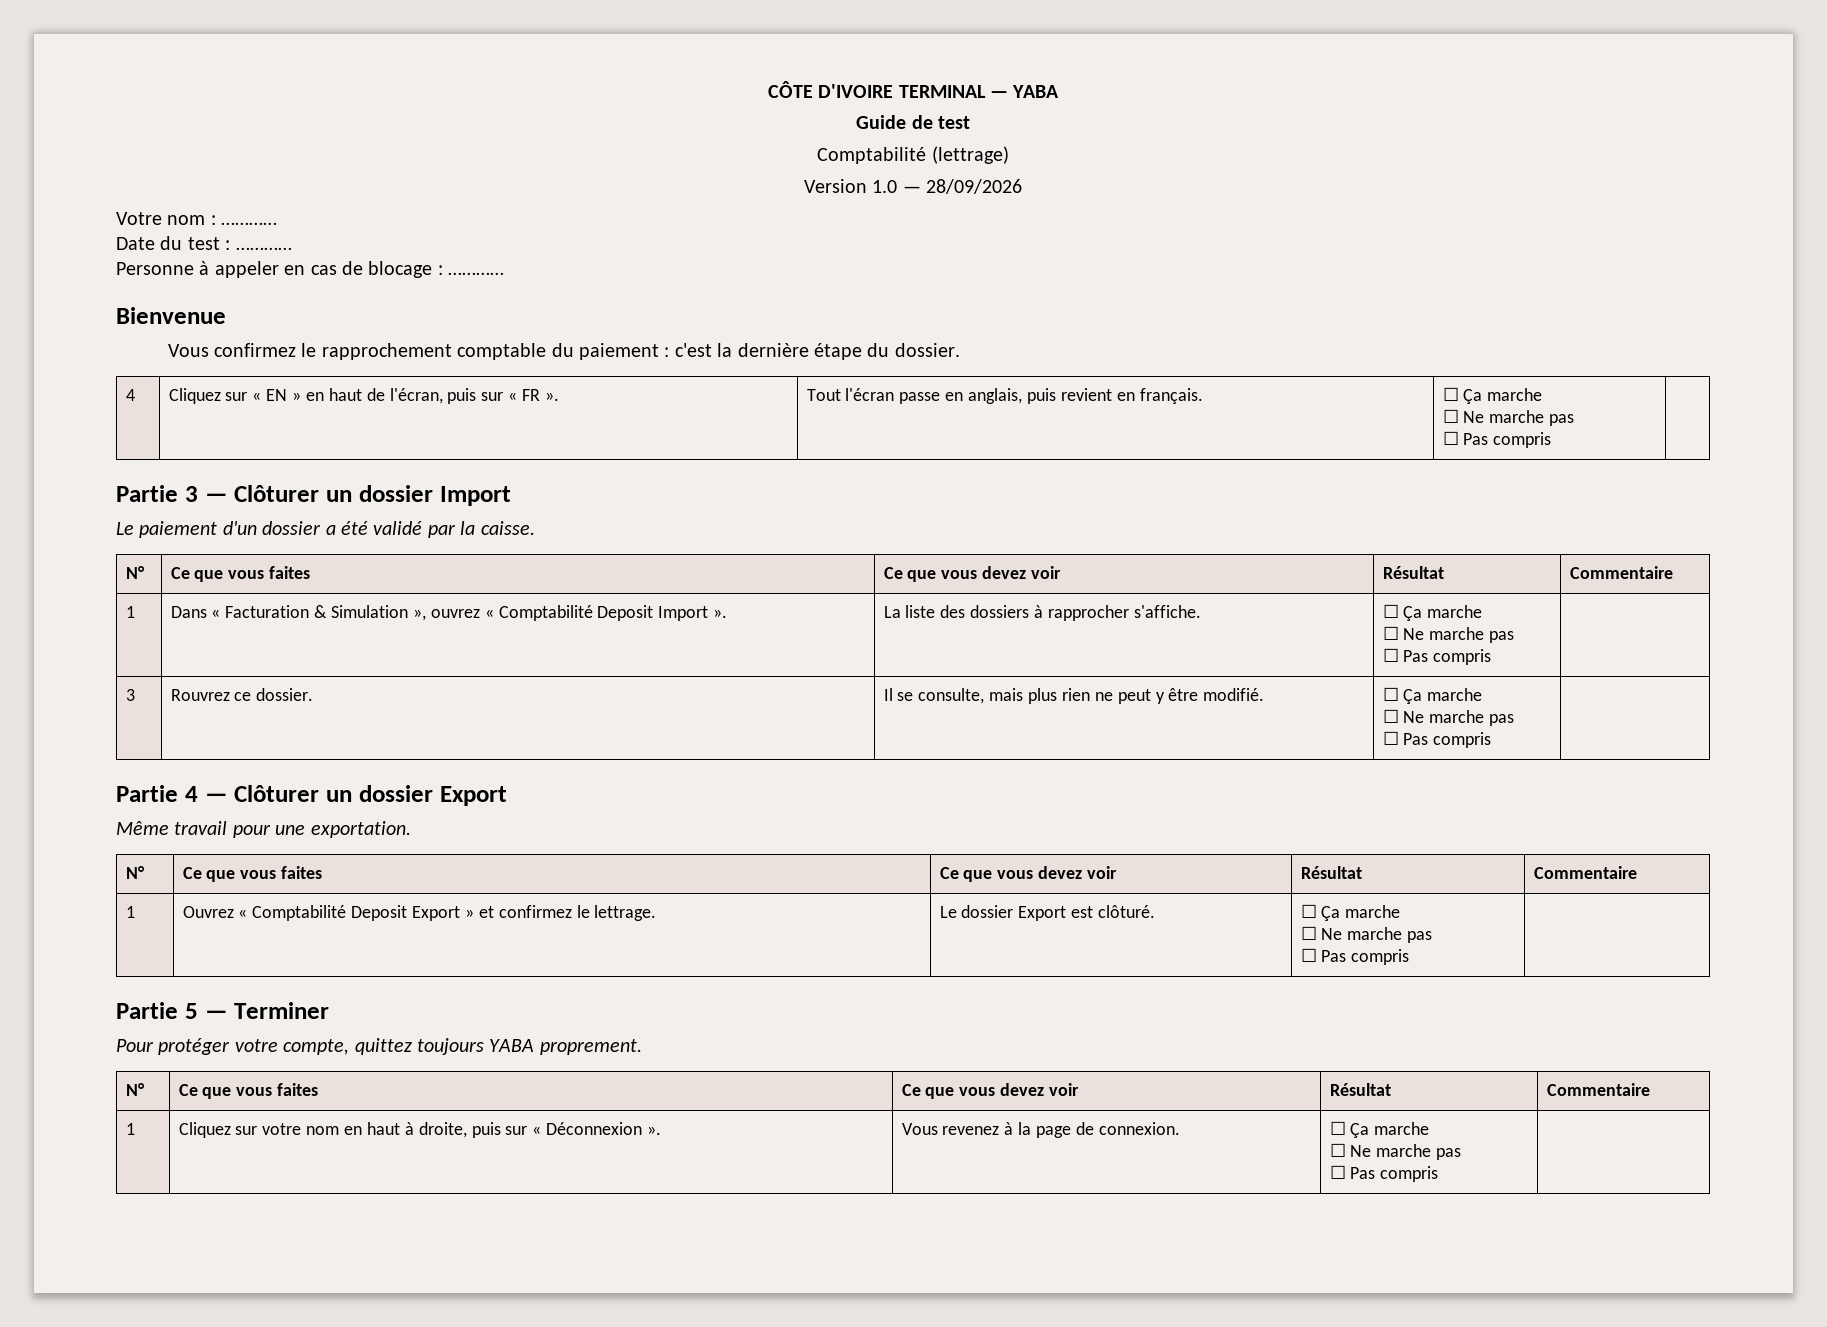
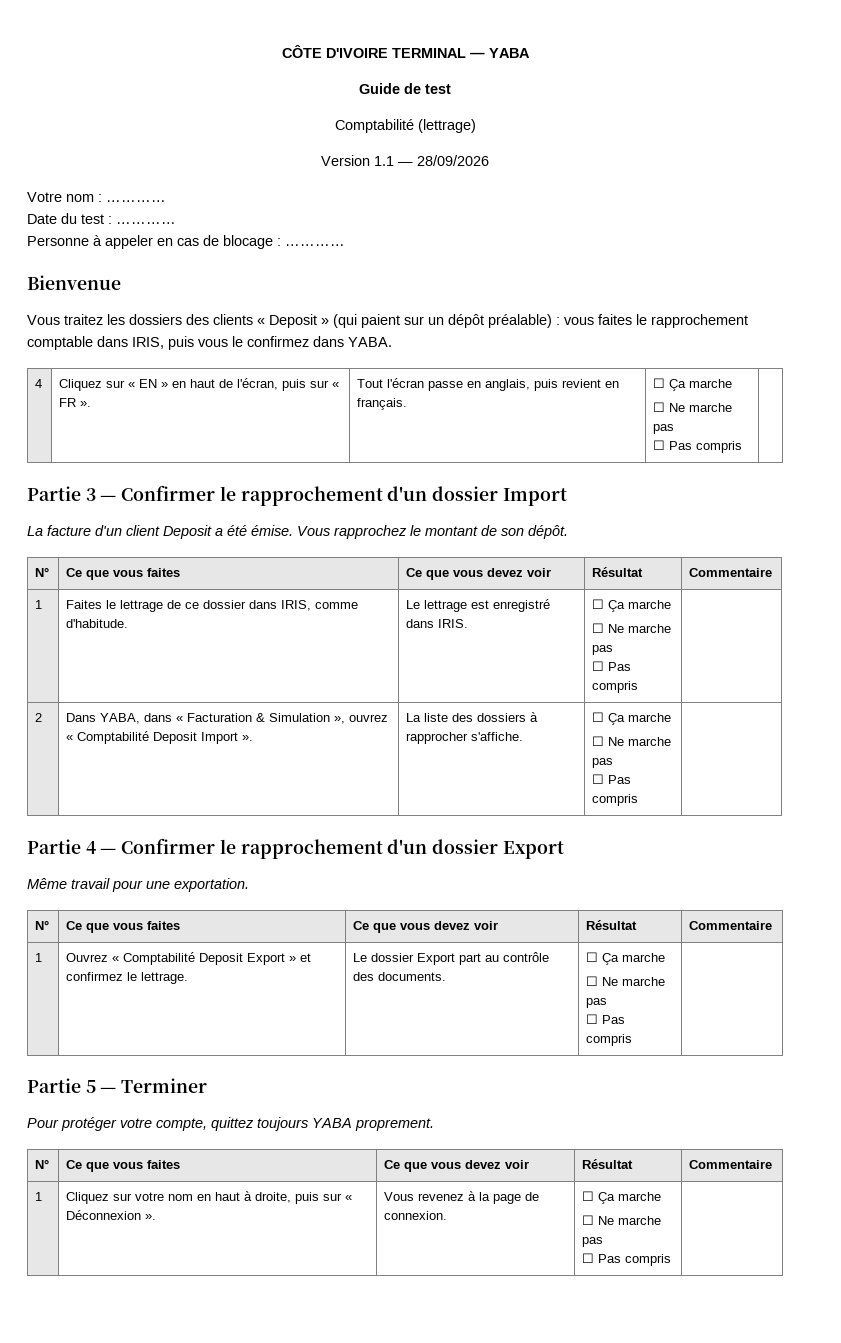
[872,180,898,193] 1.0 -> [374,156,394,166] 1.1
[214,343,960,360] confirmez le rapprochement comptable du paiement : c'est la dernière étape du dossier. -> [64,314,748,328] [27,336,392,350] traitez les dossiers des clients « Deposit » (qui paient sur un dépôt préalable) : vous faites le rapprochement comptable dans IRIS, puis vous le confirmez dans YABA.
[234,485,511,506] [116,521,535,538] Clôturer un dossier Import // Le paiement d'un dossier a été validé par la caisse. -> [121,485,567,506] [27,525,568,539] Confirmer le rapprochement d'un dossier Import // La facture d'un client Deposit a été émise. Vous rapprochez le montant de son dépôt.
(135, 612) none -> [66,600,359,612] [66,619,129,628] [406,599,551,612] [406,619,469,628] [592,599,672,612] [592,623,672,633] [592,645,614,655] [592,661,632,671] [592,681,639,693] [35,713,43,722] | Faites le lettrage de ce dossier dans IRIS, comme d'habitude. | Le lettrage est enregistré dans IRIS. | ☐ Ça marche // ☐ Ne marche pas // ☐ Pas compris | // 2
(207, 612) none -> [100,713,173,724] YABA, dans
[125,689,135,701] [170,688,314,701] [883,688,1265,704] [1382,687,1483,704] [1382,709,1515,726] [1382,731,1492,748] // 3 | Rouvrez ce dossier. | Il se consulte, mais plus rien ne peut y être modifié. | ☐ Ça marche // ☐ Ne marche pas // ☐ Pas compris | -> (639, 800) none
[234,785,352,802] Clôturer un -> [121,838,428,859] Confirmer le rapprochement d'un
[1071,905,1156,918] est clôturé. -> [459,952,550,965] [353,972,447,981] part au contrôle des documents.

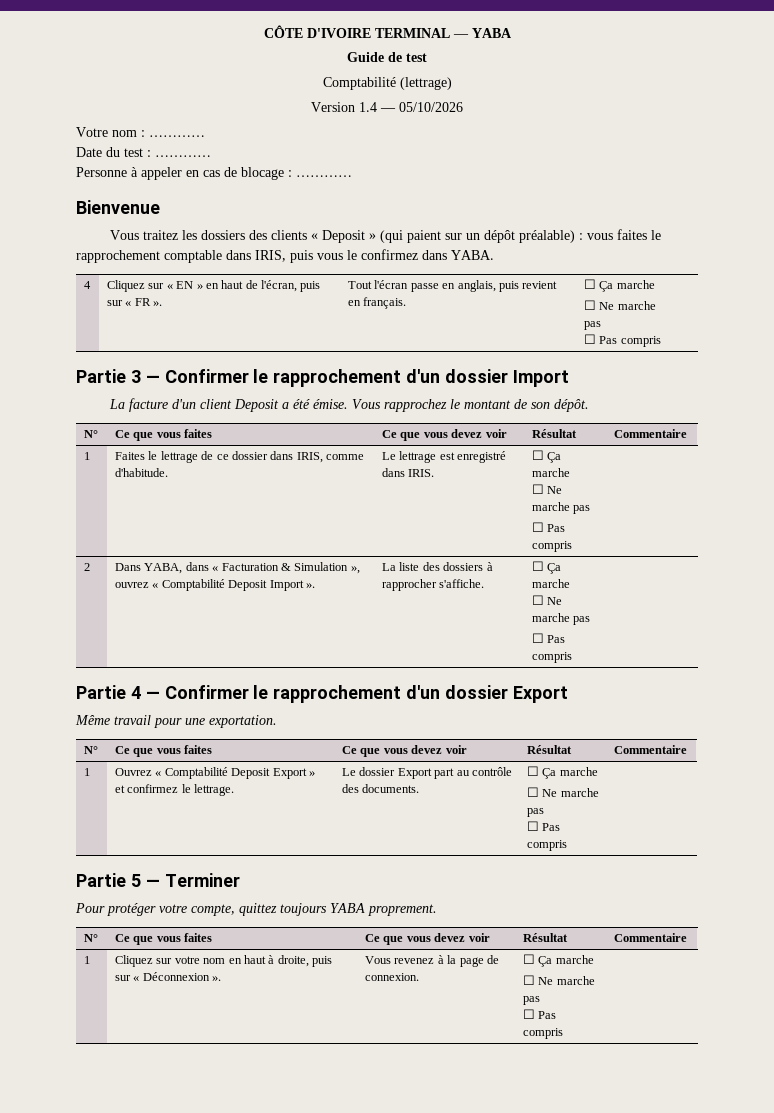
[374,155,489,166] 1.1 — 28/09/2026 -> [359,102,463,112] 1.4 — 05/10/2026

